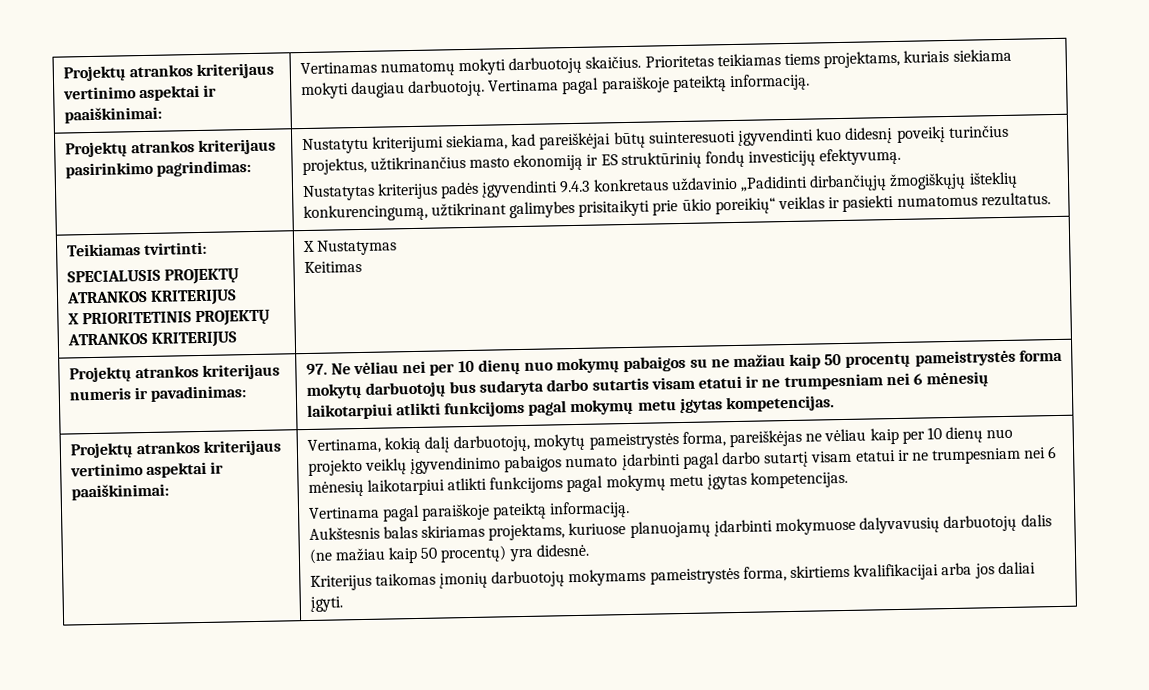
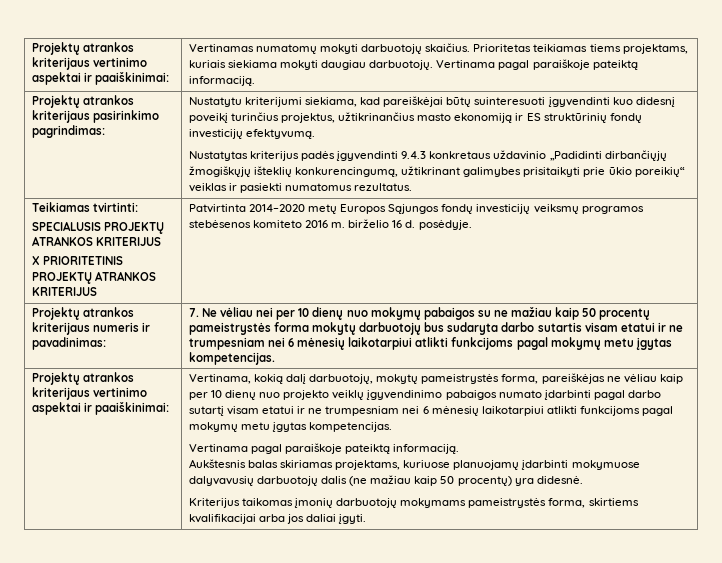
[302,239,397,256] [303,260,362,274] X Nustatymas // Keitimas -> [188,204,644,214] [188,219,472,230] Patvirtinta 2014–2020 metų Europos Sąjungos fondų investicijų veiksmų programos stebėsenos komiteto 2016 m. birželio 16 d. posėdyje.
[305,363,328,376] 97. -> [188,308,199,317] 7.

